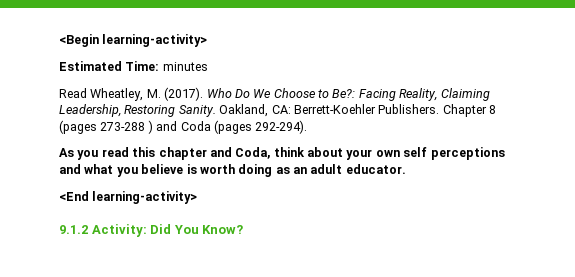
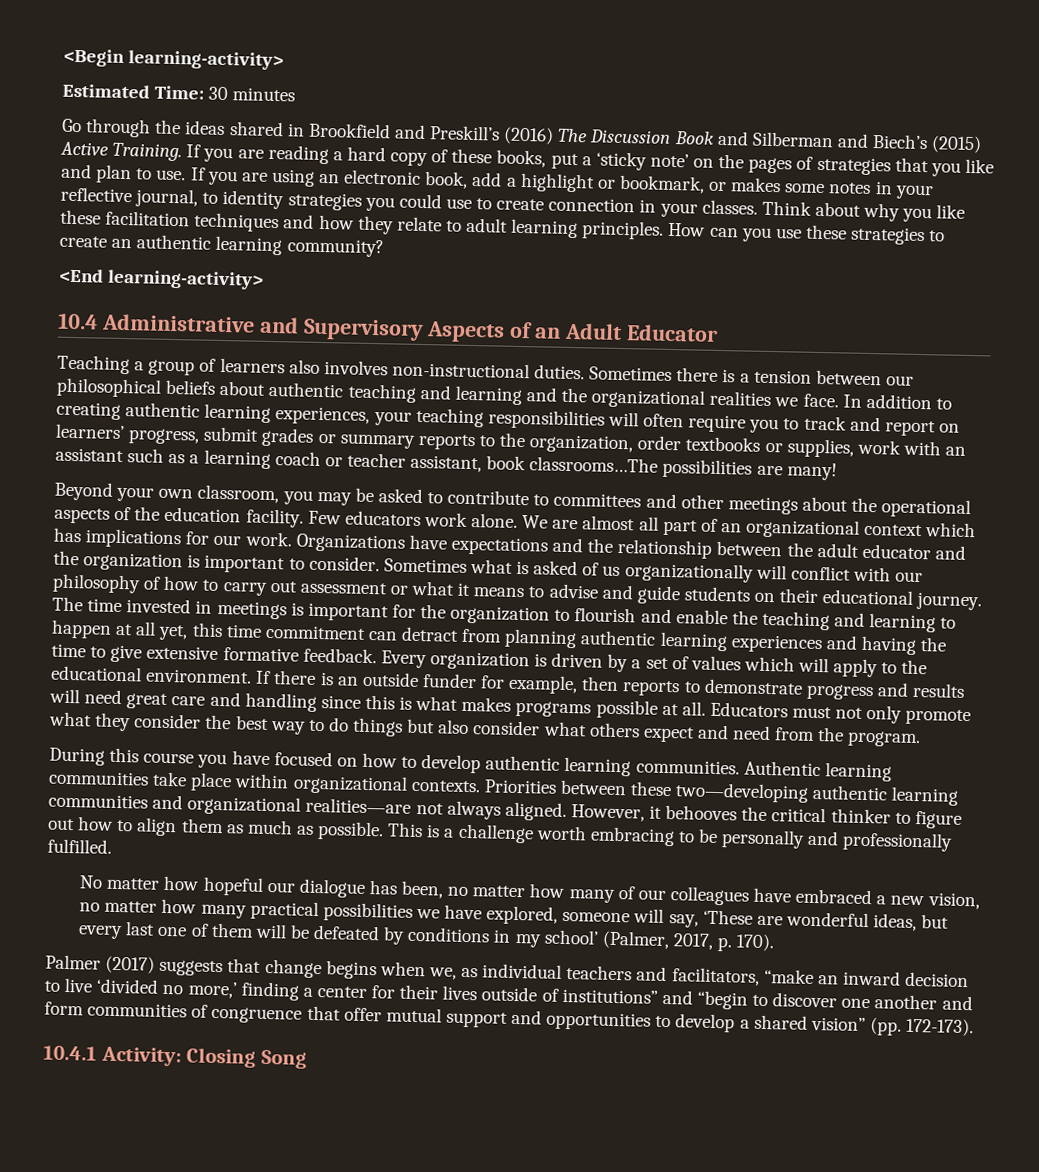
(160, 66) none -> [208,86,229,101] 30
[59,87,490,101] [59,104,496,117] [59,120,308,134] [59,147,505,160] [59,164,406,177] [59,191,198,204] [59,224,244,237] Read Wheatley, M. (2017). Who Do We Choose to Be?: Facing Reality, Claiming Leadership, Restoring Sanity. Oakland, CA: Berrett-Koehler Publishers. Chapter 8 (pages 273-288 ) and Coda (pages 292-294). // As you read this chapter and Coda, think about your own self perceptions and what you believe is worth doing as an adult educator. // <End learning-activity> // 9.1.2 Activity: Did You Know? -> [62,118,983,154] [60,141,994,177] [61,163,934,200] [60,186,966,223] [60,209,946,246] [59,234,384,258] [59,268,265,290] [58,312,718,343] [57,354,914,386] [56,377,952,410] [56,401,960,437] [55,423,967,458] [55,447,837,481] [54,481,972,519] [54,506,977,539] [53,527,966,560] [53,550,924,583] [52,573,983,611] [52,596,957,633] [51,619,948,655] [51,643,928,678] [51,665,966,701] [49,688,972,726] [49,711,922,748] [49,747,892,782] [48,770,960,806] [48,793,962,829] [48,816,954,852] [47,838,112,854] [79,875,980,910] [79,898,950,932] [78,921,776,952] [45,954,970,988] [44,977,973,1011] [44,1001,975,1037] [43,1045,307,1069] Go through the ideas shared in Brookfield and Preskill’s (2016) The Discussion Book and Silberman and Biech’s (2015) Active Training. If you are reading a hard copy of these books, put a ‘sticky note’ on the pages of strategies that you like and plan to use. If you are using an electronic book, add a highlight or bookmark, or makes some notes in your reflective journal, to identity strategies you could use to create connection in your classes. Think about why you like these facilitation techniques and how they relate to adult learning principles. How can you use these strategies to create an authentic learning community? // <End learning-activity> // 10.4 Administrative and Supervisory Aspects of an Adult Educator // Teaching a group of learners also involves non-instructional duties. Sometimes there is a tension between our philosophical beliefs about authentic teaching and learning and the organizational realities we face. In addition to creating authentic learning experiences, your teaching responsibilities will often require you to track and report on learners’ progress, submit grades or summary reports to the organization, order textbooks or supplies, work with an assistant such as a learning coach or teacher assistant, book classrooms…The possibilities are many! // Beyond your own classroom, you may be asked to contribute to committees and other meetings about the operational aspects of the education facility. Few educators work alone. We are almost all part of an organizational context which has implications for our work. Organizations have expectations and the relationship between the adult educator and the organization is important to consider. Sometimes what is asked of us organizationally will conflict with our philosophy of how to carry out assessment or what it means to advise and guide students on their educational journey. The time invested in meetings is important for the organization to flourish and enable the teaching and learning to happen at all yet, this time commitment can detract from planning authentic learning experiences and having the time to give extensive formative feedback. Every organization is driven by a set of values which will apply to the educational environment. If there is an outside funder for example, then reports to demonstrate progress and results will need great care and handling since this is what makes programs possible at all. Educators must not only promote what they consider the best way to do things but also consider what others expect and need from the program. // During this course you have focused on how to develop authentic learning communities. Authentic learning communities take place within organizational contexts. Priorities between these two—developing authentic learning communities and organizational realities—are not always aligned. However, it behooves the critical thinker to figure out how to align them as much as possible. This is a challenge worth embracing to be personally and professionally fulfilled. // No matter how hopeful our dialogue has been, no matter how many of our colleagues have embraced a new vision, no matter how many practical possibilities we have explored, someone will say, ‘These are wonderful ideas, but every last one of them will be defeated by conditions in my school’ (Palmer, 2017, p. 170). // Palmer (2017) suggests that change begins when we, as individual teachers and facilitators, “make an inward decision to live ‘divided no more,’ finding a center for their lives outside of institutions” and “begin to discover one another and form communities of congruence that offer mutual support and opportunities to develop a shared vision” (pp. 172-173). // 10.4.1 Activity: Closing Song

